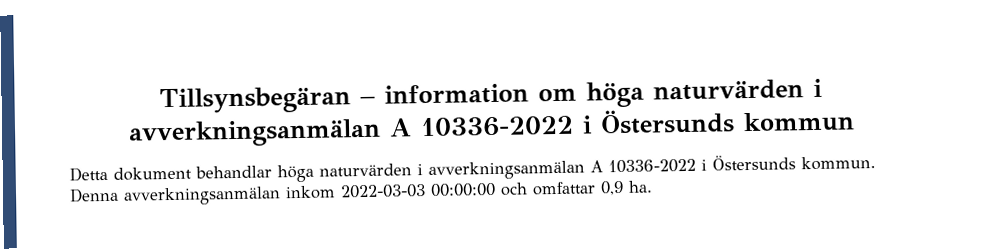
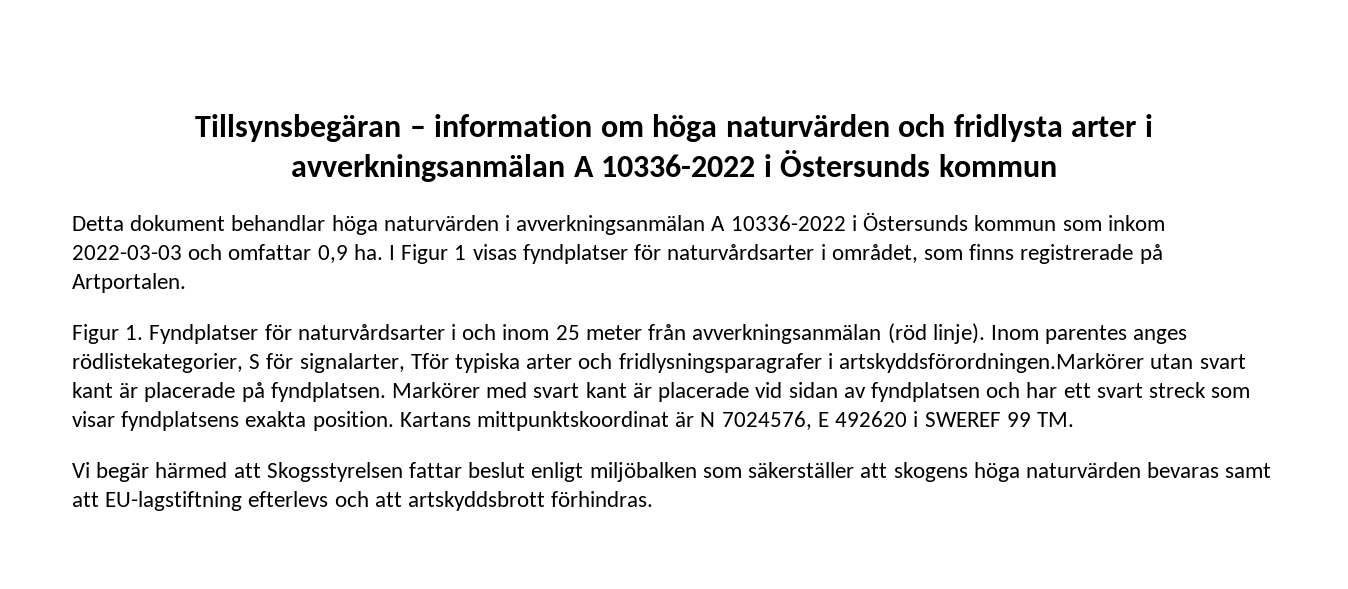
(804, 90) none -> [898,114,1137,142] och fridlysta arter
[801,156,876,171] [69,186,281,206] kommun. Denna avverkningsanmälan -> [974,215,1102,231] kommun som
[430,182,496,197] 00:00:00 -> (182, 252) none
(653, 186) none -> [389,244,1163,264] [72,273,186,293] [72,323,1188,344] [72,353,1246,373] [72,382,1251,402] [72,411,1074,431] [72,462,1272,482] [72,491,654,511] I Figur 1 visas fyndplatser för naturvårdsarter i området, som finns registrerade på Artportalen. // Figur 1. Fyndplatser för naturvårdsarter i och inom 25 meter från avverkningsanmälan (röd linje). Inom parentes anges rödlistekategorier, S för signalarter, Tför typiska arter och fridlysningsparagrafer i artskyddsförordningen.Markörer utan svart kant är placerade på fyndplatsen. Markörer med svart kant är placerade vid sidan av fyndplatsen och har ett svart streck som visar fyndplatsens exakta position. Kartans mittpunktskoordinat är N 7024576, E 492620 i SWEREF 99 TM. // Vi begär härmed att Skogsstyrelsen fattar beslut enligt miljöbalken som säkerställer att skogens höga naturvärden bevaras samt att EU-lagstiftning efterlevs och att artskyddsbrott förhindras.

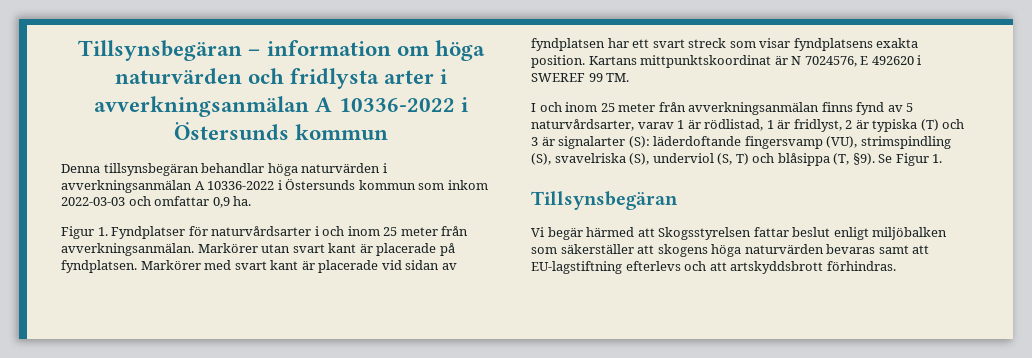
[72,215,226,231] Detta dokument -> [61,163,199,176] Denna tillsynsbegäran
[389,244,1163,264] [72,273,186,293] I Figur 1 visas fyndplatser för naturvårdsarter i området, som finns registrerade på Artportalen. -> (252, 201) none
[692,323,1188,344] [72,353,1145,373] avverkningsanmälan (röd linje). Inom parentes anges rödlistekategorier, S för signalarter, Tför typiska arter och fridlysningsparagrafer i artskyddsförordningen.Markörer -> [61,243,258,256] avverkningsanmälan. Markörer
[986,382,1021,398] och -> (605, 44) none
(1074, 419) none -> [531,102,914,115] [531,119,965,132] [531,136,951,149] [531,153,943,166] [531,191,678,210] // I och inom 25 meter från avverkningsanmälan finns fynd av 5 naturvårdsarter, varav 1 är rödlistad, 1 är fridlyst, 2 är typiska (T) och 3 är signalarter (S): läderdoftande fingersvamp (VU), strimspindling (S), svavelriska (S), underviol (S, T) och blåsippa (T, §9). Se Figur 1. // Tillsynsbegäran

